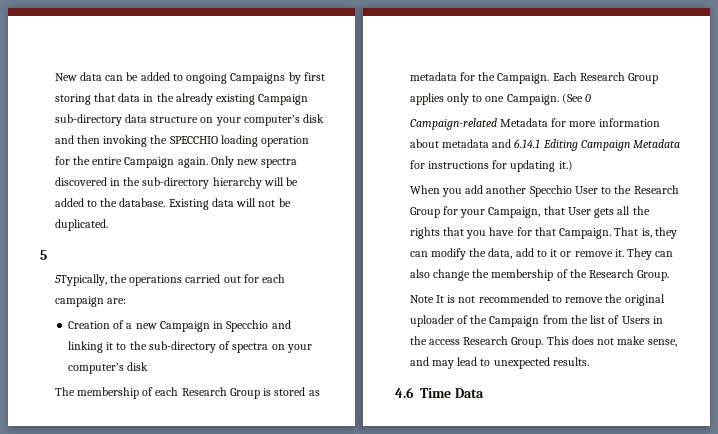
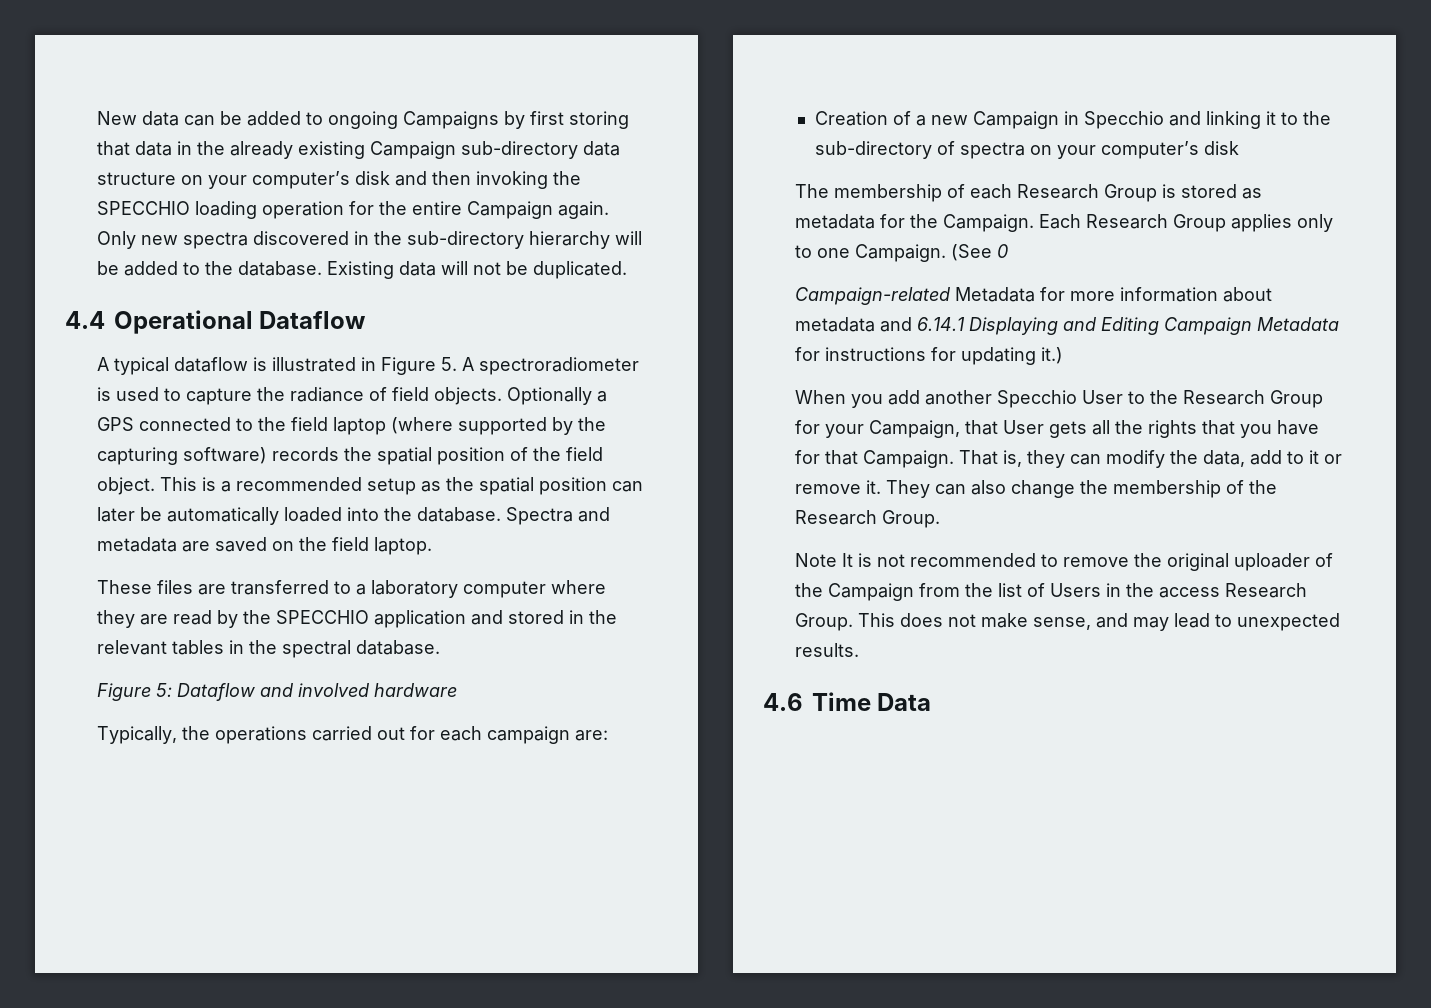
[40,250,47,260] [54,274,107,286] 5 // 5Typically, -> [65,310,367,334] [96,357,639,375] [96,387,607,405] [96,417,606,435] [96,447,603,465] [96,477,643,495] [96,507,610,525] [96,537,432,555] [96,580,606,598] [96,610,617,628] [96,640,440,658] [96,683,457,701] [96,726,177,744] 4.4 Operational Dataflow // A typical dataflow is illustrated in Figure 5. A spectroradiometer is used to capture the radiance of field objects. Optionally a GPS connected to the field laptop (where supported by the capturing software) records the spatial position of the field object. This is a recommended setup as the spatial position can later be automatically loaded into the database. Spectra and metadata are saved on the field laptop. // These files are transferred to a laboratory computer where they are read by the SPECCHIO application and stored in the relevant tables in the spectral database. // Figure 5: Dataflow and involved hardware // Typically,
(541, 143) none -> [968,317,1096,335] Displaying and

